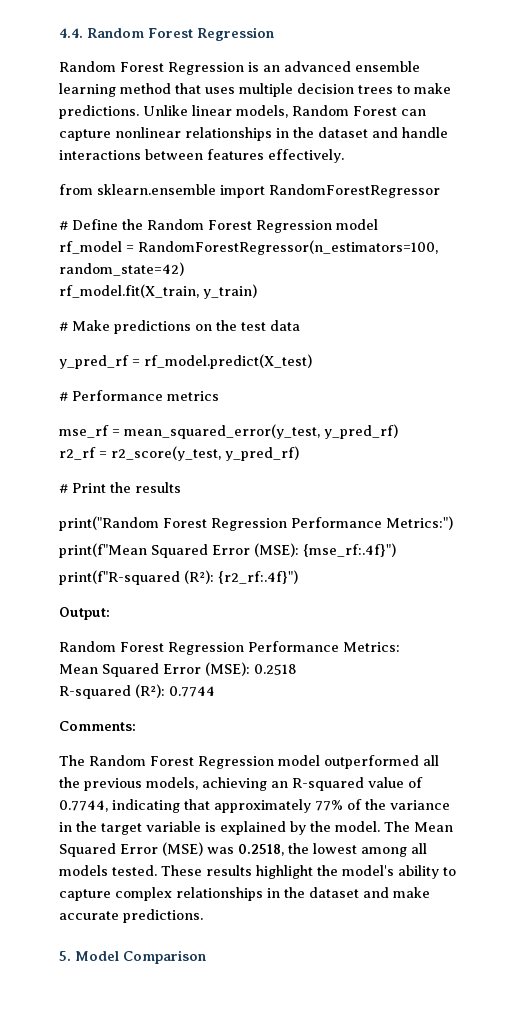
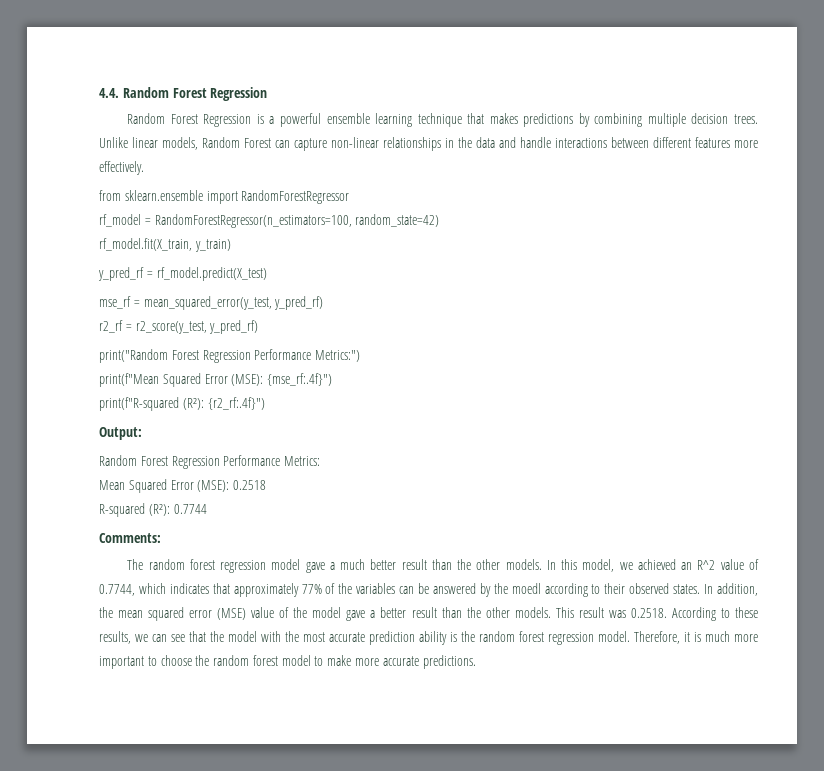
[263,61,420,72] [59,83,451,97] [59,105,139,119] an advanced ensemble learning method that uses multiple decision trees to make predictions. -> [269,113,758,127] a powerful ensemble learning technique that makes predictions by combining multiple decision trees.
[115,127,368,141] nonlinear relationships in the dataset -> [331,137,495,151] non-linear relationships in the data
[207,149,264,160] features -> [653,137,758,148] different features more
[59,219,378,233] // # Define the Random Forest Regression model -> (350, 197) none
[59,320,300,334] // # Make predictions on the test data -> (231, 245) none
[59,390,219,401] // # Performance metrics -> (267, 274) none
[59,482,181,493] // # Print the results -> (259, 327) none
[89,755,439,769] [59,777,364,791] Random Forest Regression model outperformed all the previous models, achieving an R-squared -> [148,559,716,573] random forest regression model gave a much better result than the other models. In this model, we achieved an R^2
[112,799,180,813] indicating -> [138,583,209,594] which indicates
[390,800,450,810] [59,821,453,835] [59,842,427,857] [59,865,456,879] [59,887,430,901] variance in the target variable is explained by the model. The Mean Squared Error (MSE) was 0.2518, the lowest among all models tested. These results highlight the model's ability to capture complex relationships in the dataset and make -> [356,583,759,597] [99,607,758,621] [99,631,758,645] [99,655,380,669] variables can be answered by the moedl according to their observed states. In addition, the mean squared error (MSE) value of the model gave a better result than the other models. This result was 0.2518. According to these results, we can see that the model with the most accurate prediction ability is the random forest regression model. Therefore, it is much more important to choose the random forest model to make more
[59,950,206,964] // 5. Model Comparison -> (476, 662) none

